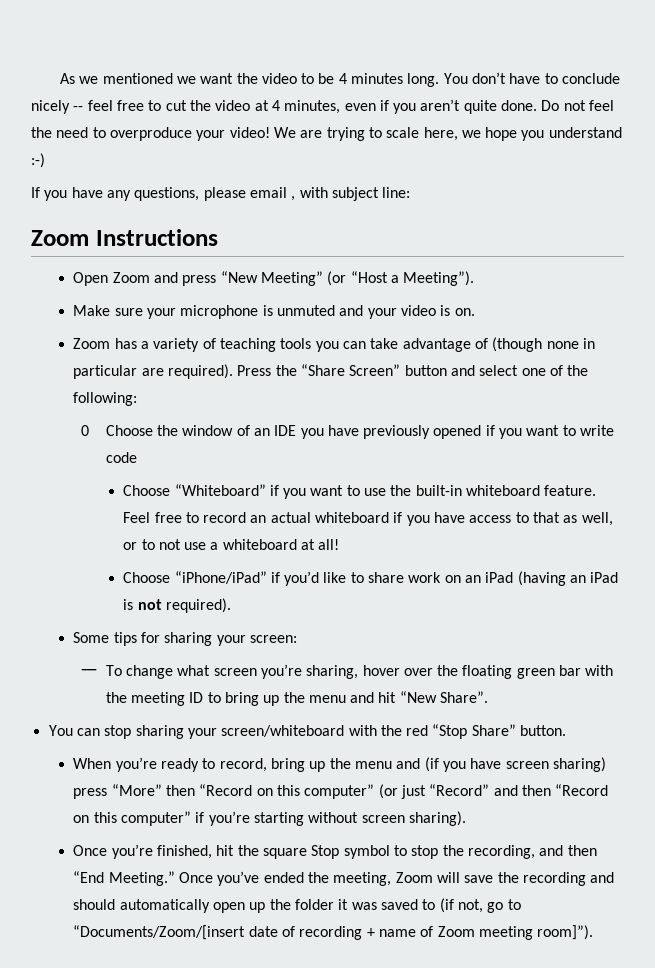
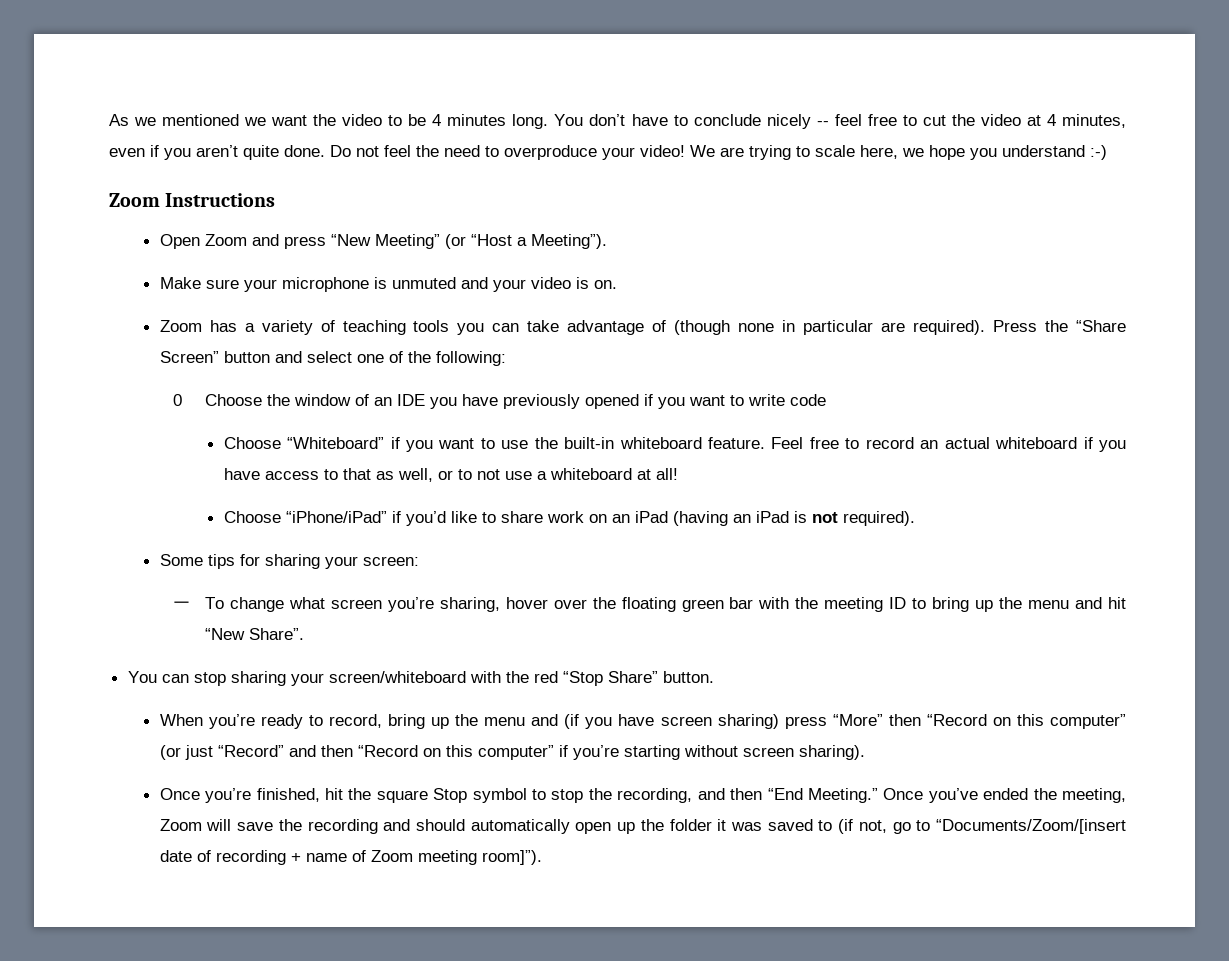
[31,187,411,201] // If you have any questions, please email , with subject line: -> (1107, 152) none

